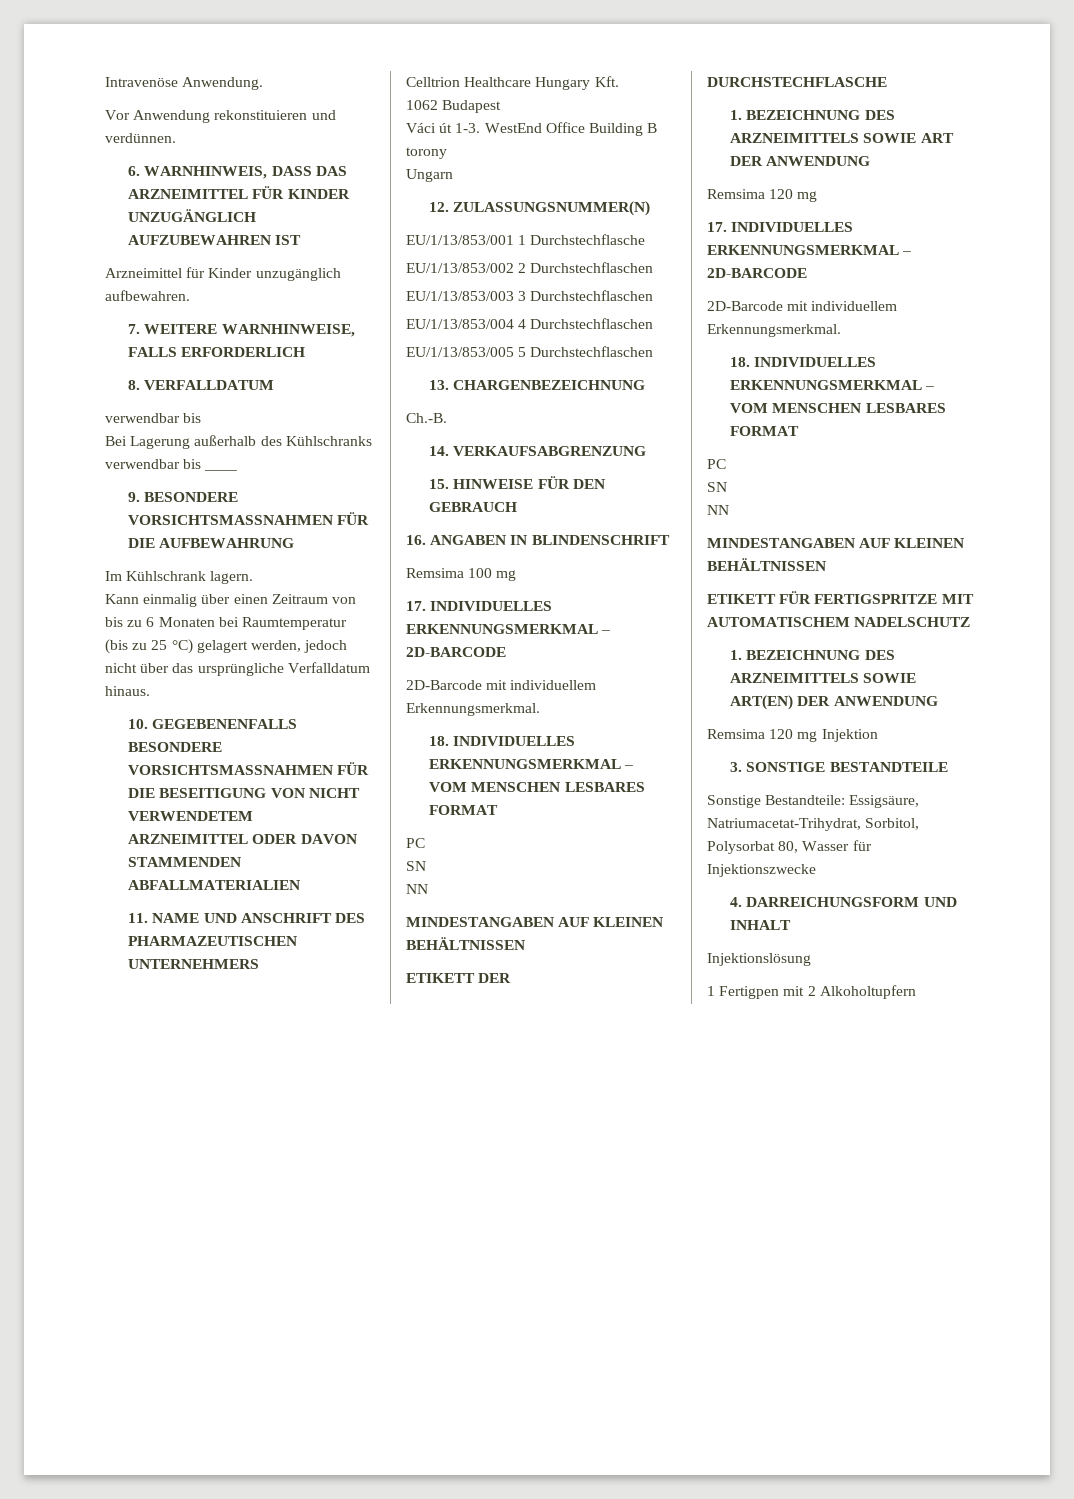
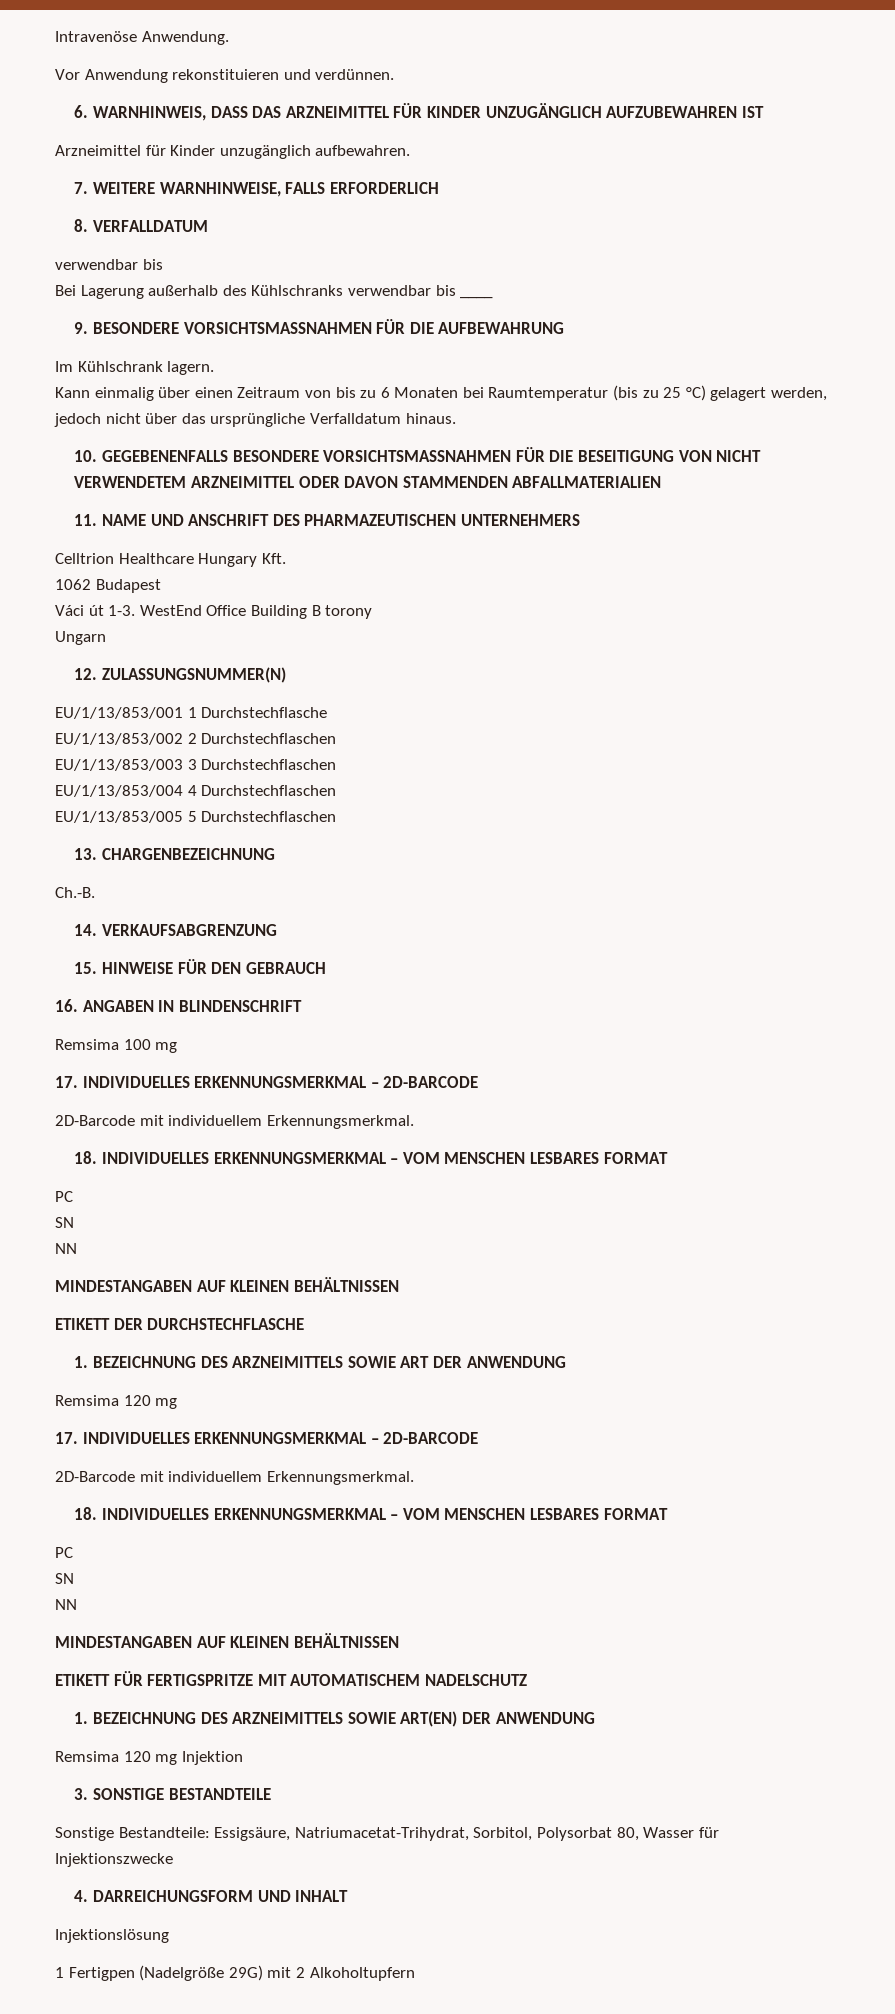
(780, 992) none -> [139,1965,263,1981] (Nadelgröße 29G)

